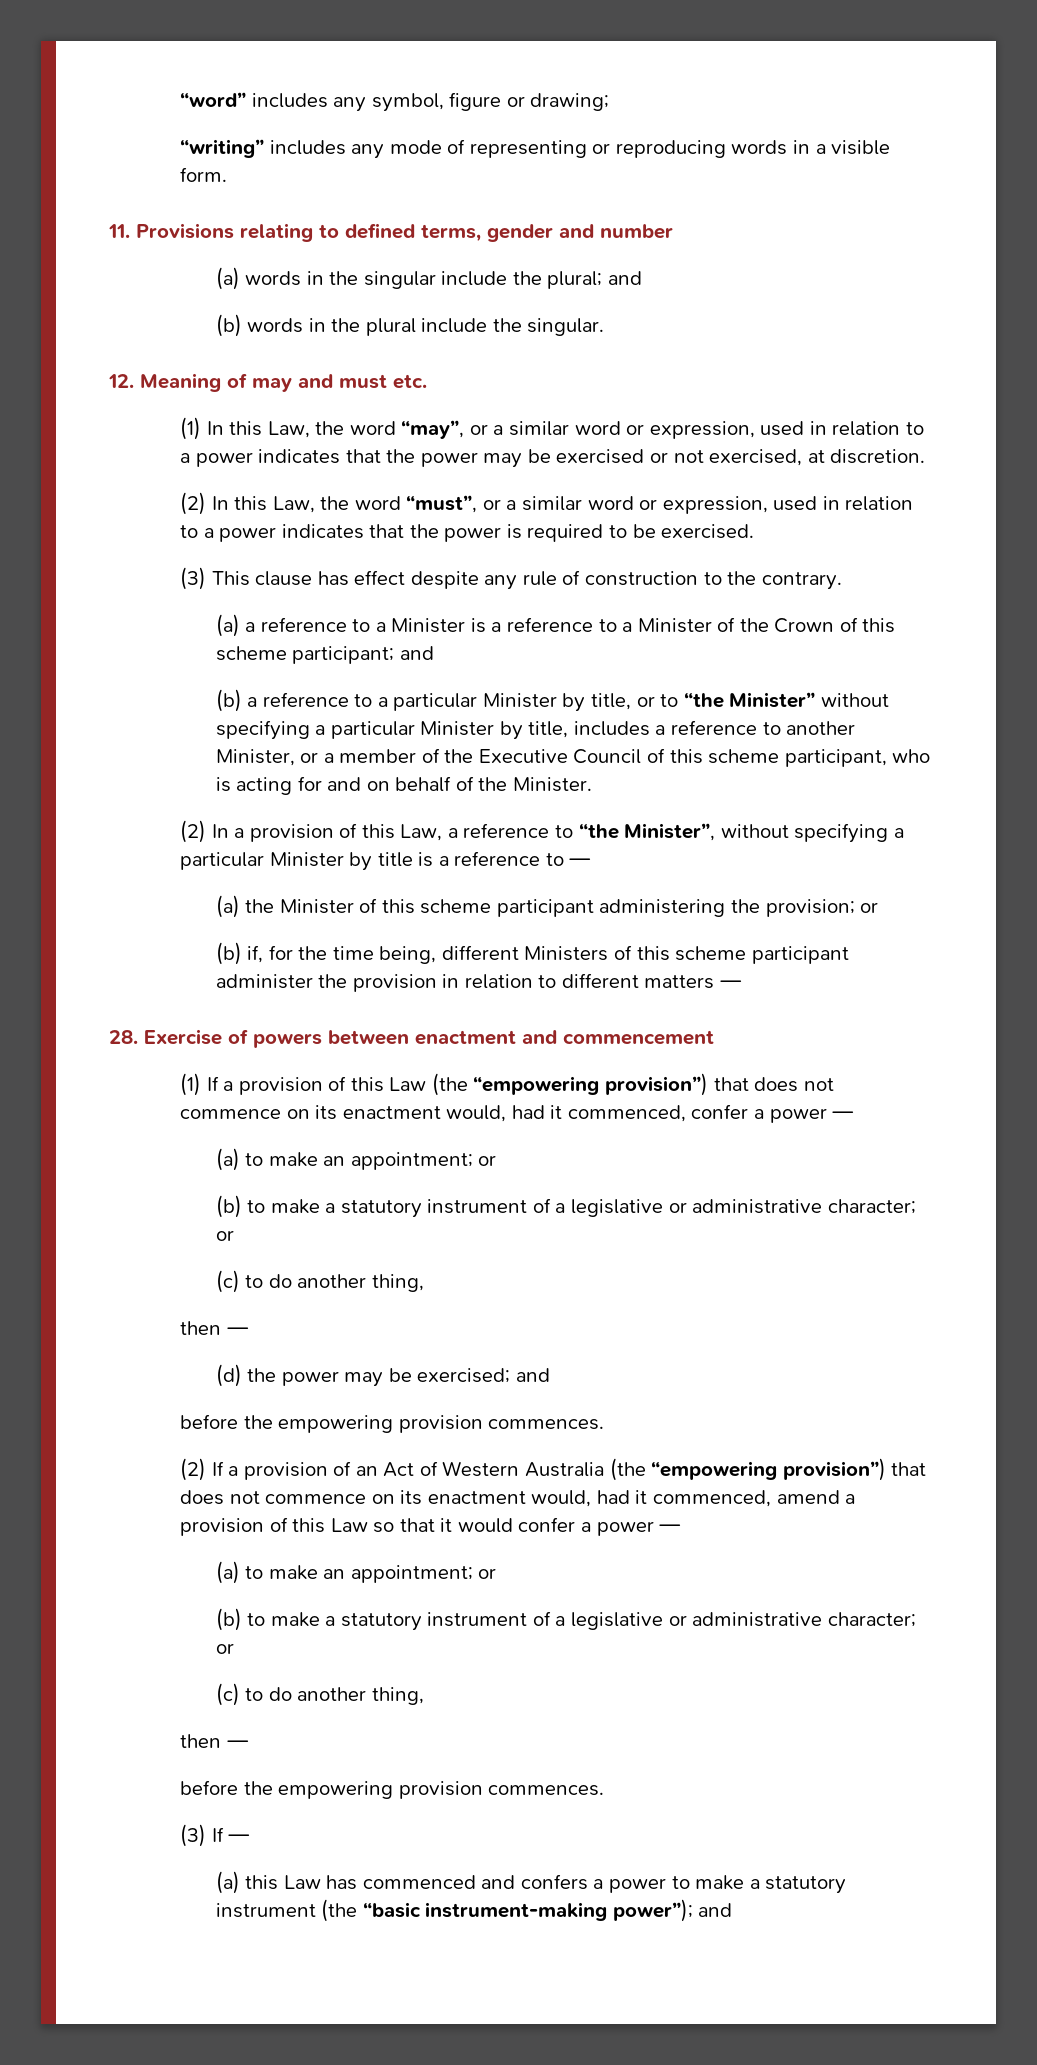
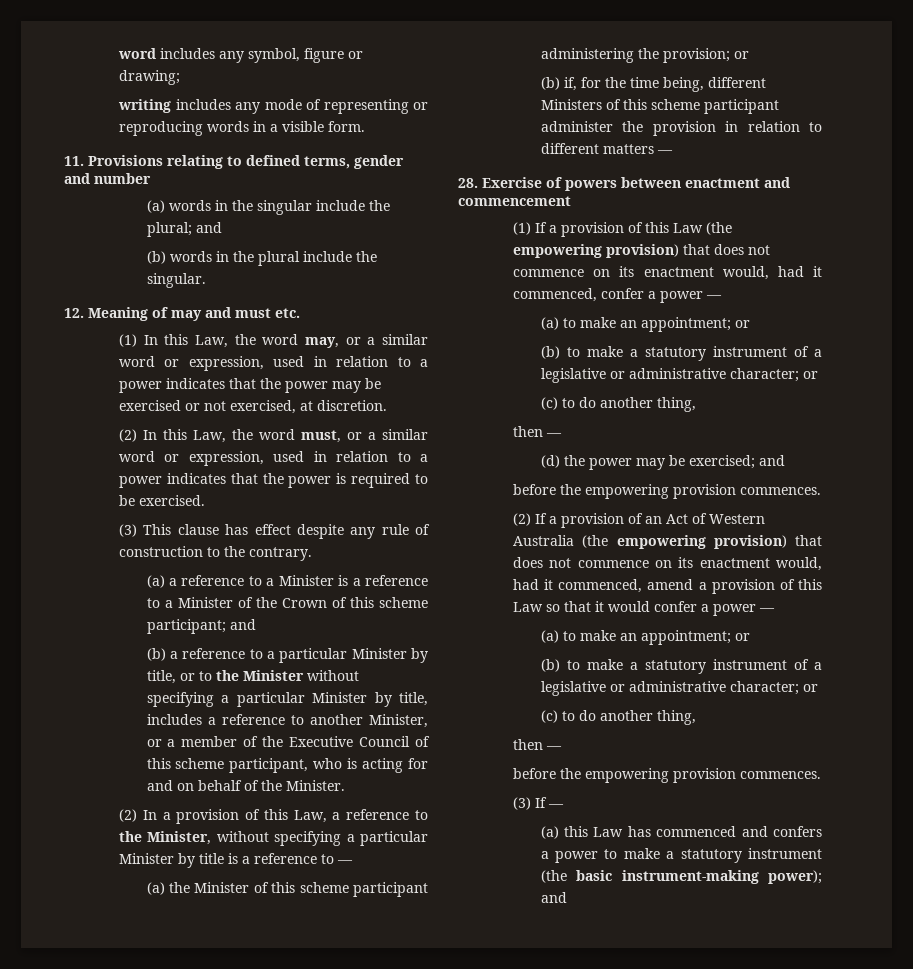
[180,92,247,107] “word” -> [118,48,157,59] word
[180,139,265,158] “writing” -> [118,99,172,113] writing
[401,420,465,439] “may”, -> [305,337,340,348] may,
[406,495,478,513] “must”, -> [301,430,342,443] must,
[683,692,816,708] “the Minister” -> [215,670,304,681] the Minister
[578,823,716,841] “the Minister”, -> [119,831,212,845] the Minister,
[473,1073,708,1096] “empowering provision”) -> [513,244,680,258] empowering provision)
[651,1458,886,1481] “empowering provision”) -> [616,535,787,549] empowering provision)
[362,1899,693,1922] “basic instrument-making power”); -> [576,870,822,884] basic instrument-making power);

